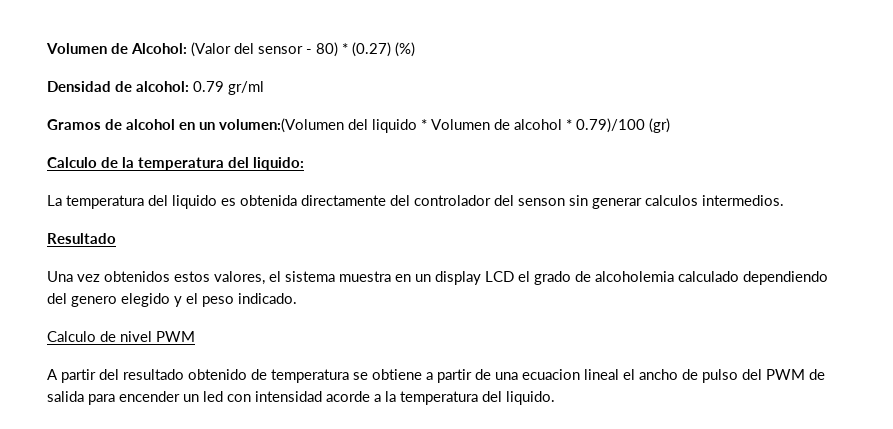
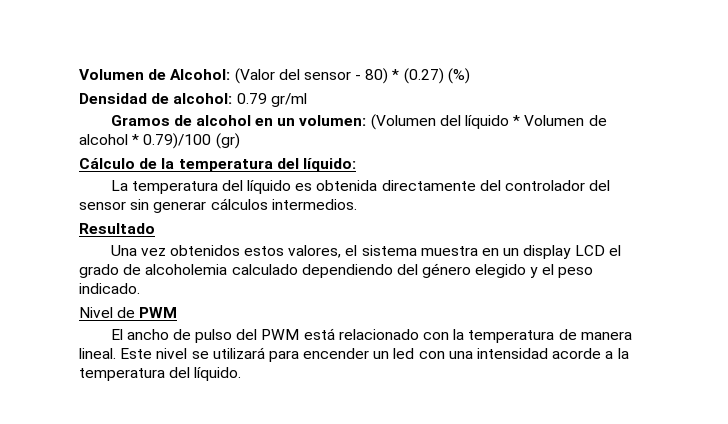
[219,118,417,133] volumen:(Volumen del liquido -> [299,114,509,130] volumen: (Volumen del líquido
[47,157,97,168] Calculo -> [79,158,135,169] Cálculo
[253,157,304,171] liquido: -> [302,158,356,172] líquido:
[172,195,217,209] liquido -> [247,180,292,194] líquido
[518,198,565,206] senson -> [79,201,126,210] sensor
[645,195,698,206] calculos -> [210,198,268,210] cálculos
[71,296,117,307] genero -> [422,263,472,278] género
[47,331,195,342] [47,369,635,383] Calculo de nivel PWM // A partir del resultado obtenido de temperatura se obtiene a partir de una ecuacion lineal el -> [79,307,178,318] [110,329,123,340] Nivel de PWM // El
[809,369,825,380] [47,391,84,402] de salida -> [303,328,632,343] [79,347,265,359] está relacionado con la temperatura de manera lineal. Este nivel se utilizará
(251, 398) none -> [448,351,473,359] una
[506,391,555,405] liquido. -> [194,367,242,381] líquido.

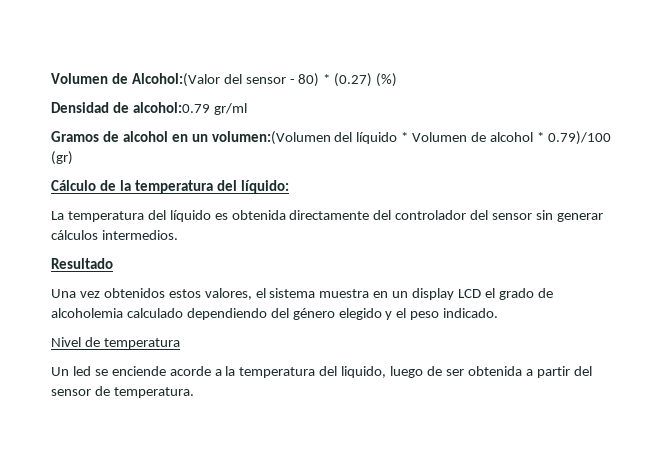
[79,68,275,84] Volumen de Alcohol: (Valor -> [51,73,220,87] Volumen de Alcohol:(Valor
[173,93,267,104] alcohol: 0.79 -> [132,102,210,113] alcohol:0.79
[299,114,436,130] volumen: (Volumen -> [211,131,331,145] volumen:(Volumen
[139,307,178,318] [110,328,632,343] [79,347,549,362] PWM // El ancho de pulso del PWM está relacionado con la temperatura de manera lineal. Este nivel se utilizará para encender un led con una intensidad -> [103,338,180,349] [51,366,166,376] temperatura // Un led se enciende
[194,367,242,381] líquido. -> [341,366,592,378] [51,386,194,398] liquido, luego de ser obtenida a partir del sensor de temperatura.

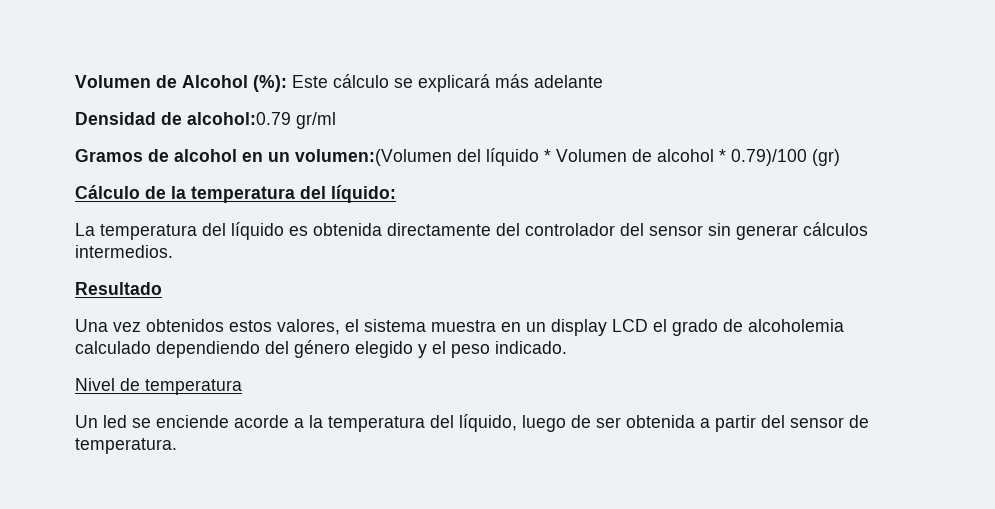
[51,73,398,87] Volumen de Alcohol:(Valor del sensor - 80) * (0.27) (%) -> [75,74,603,92] Volumen de Alcohol (%): Este cálculo se explicará más adelante
[341,366,387,378] liquido, -> [459,414,517,432] líquido,

